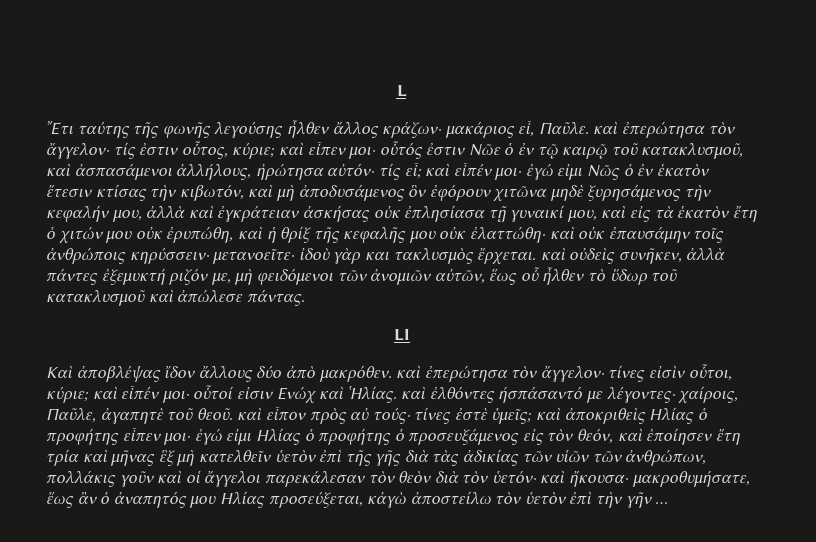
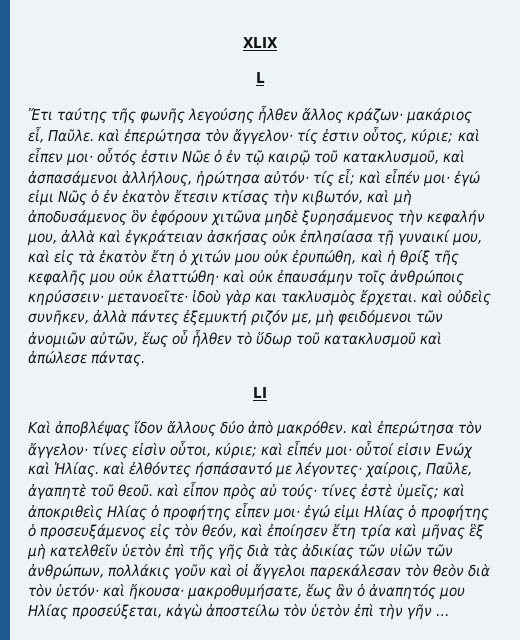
(396, 91) none -> [243,37,278,48] XLIX //

